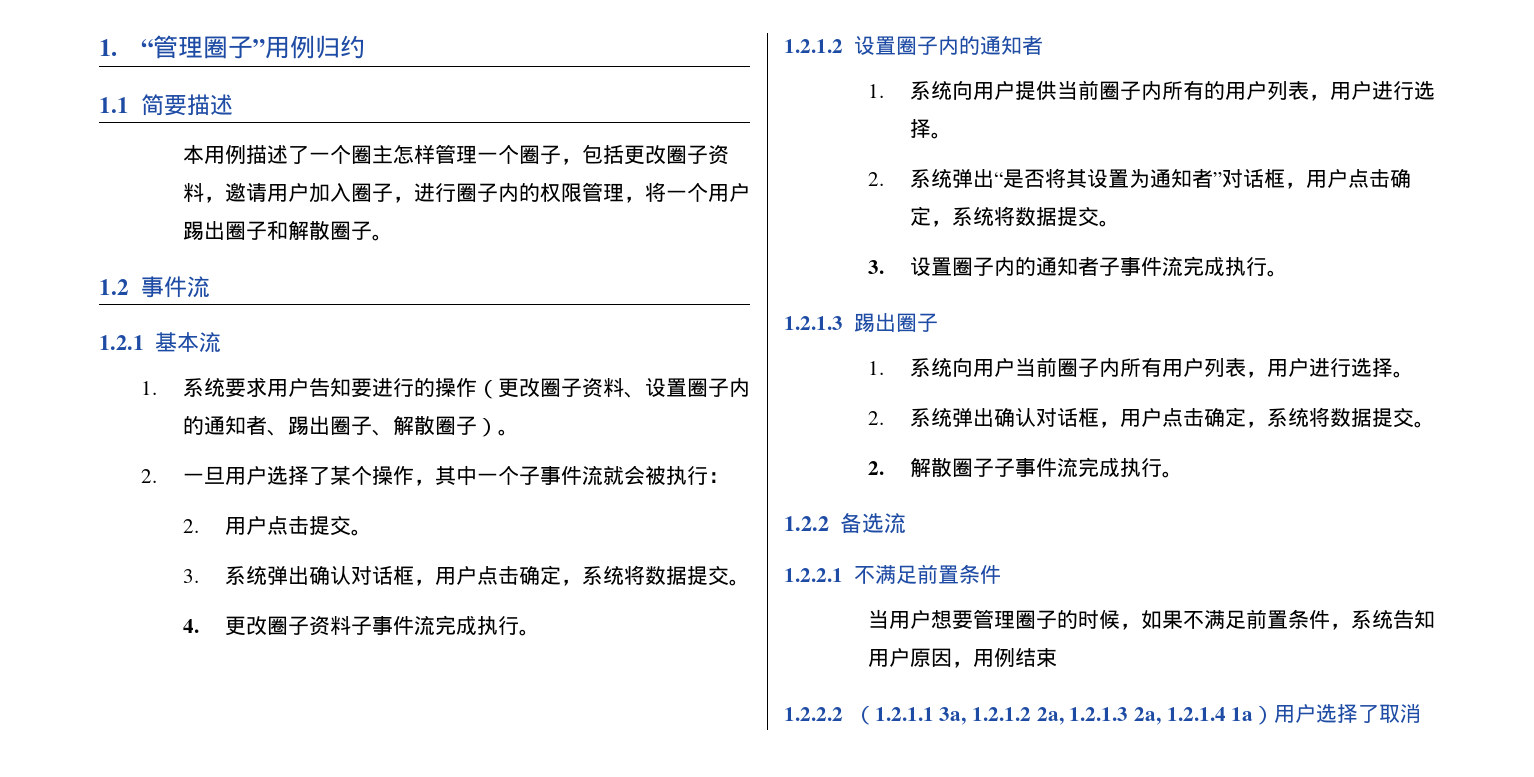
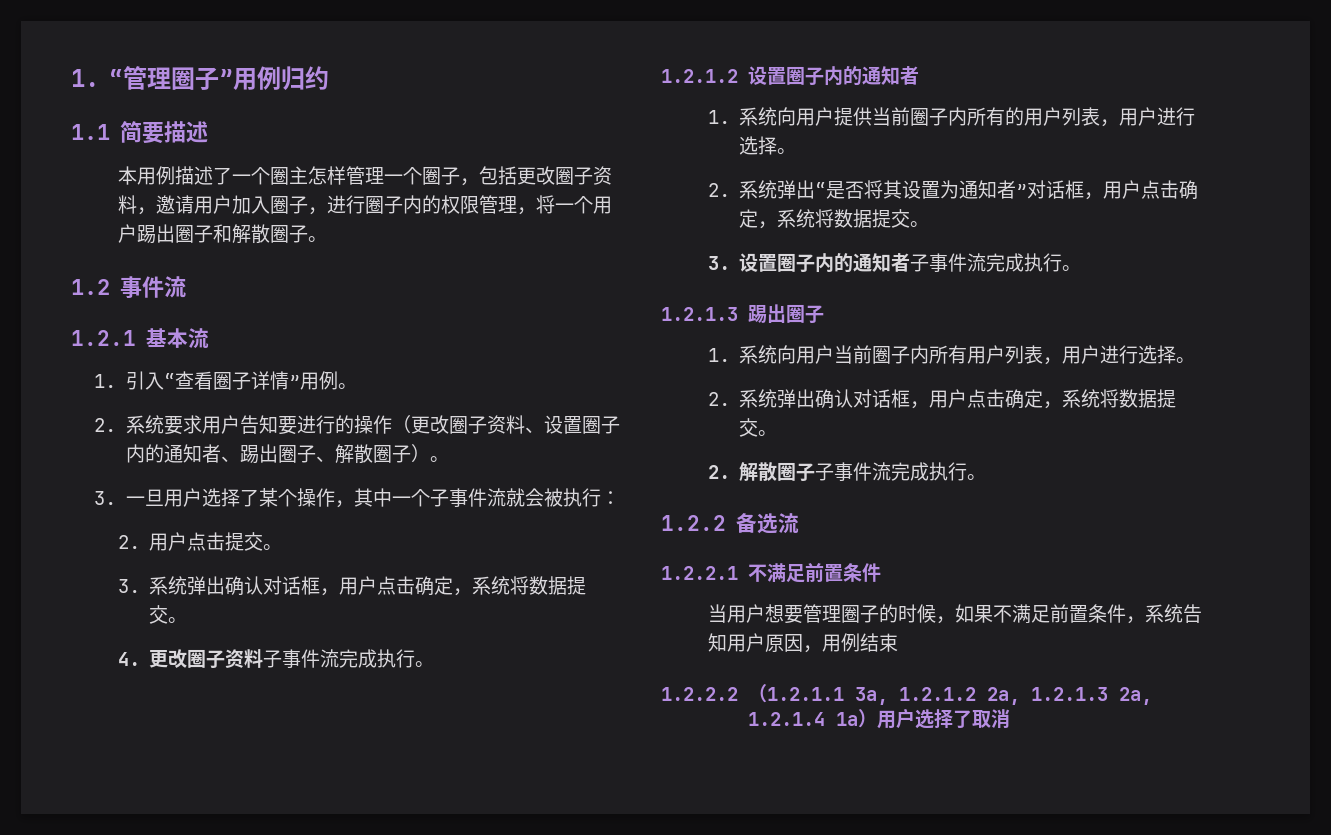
(157, 388) none -> [125,371,357,390] [94,418,117,432] 引入“查看圈子详情”用例。 // 2.
[140,469,157,483] 2. -> [94,491,117,505] 3.

